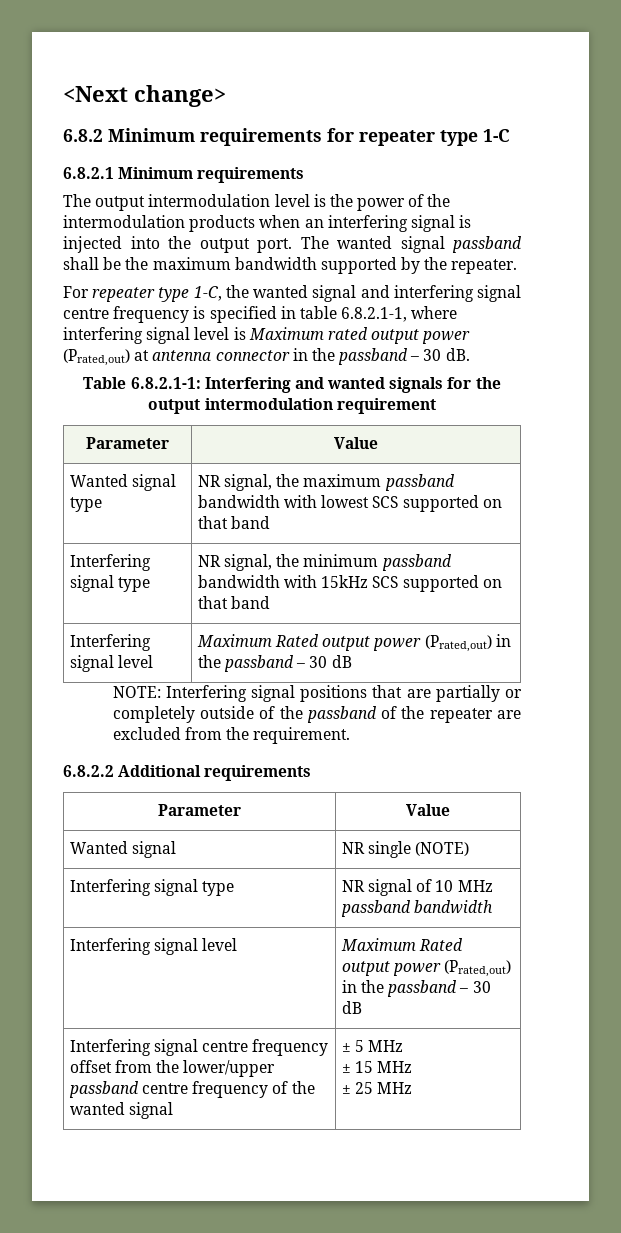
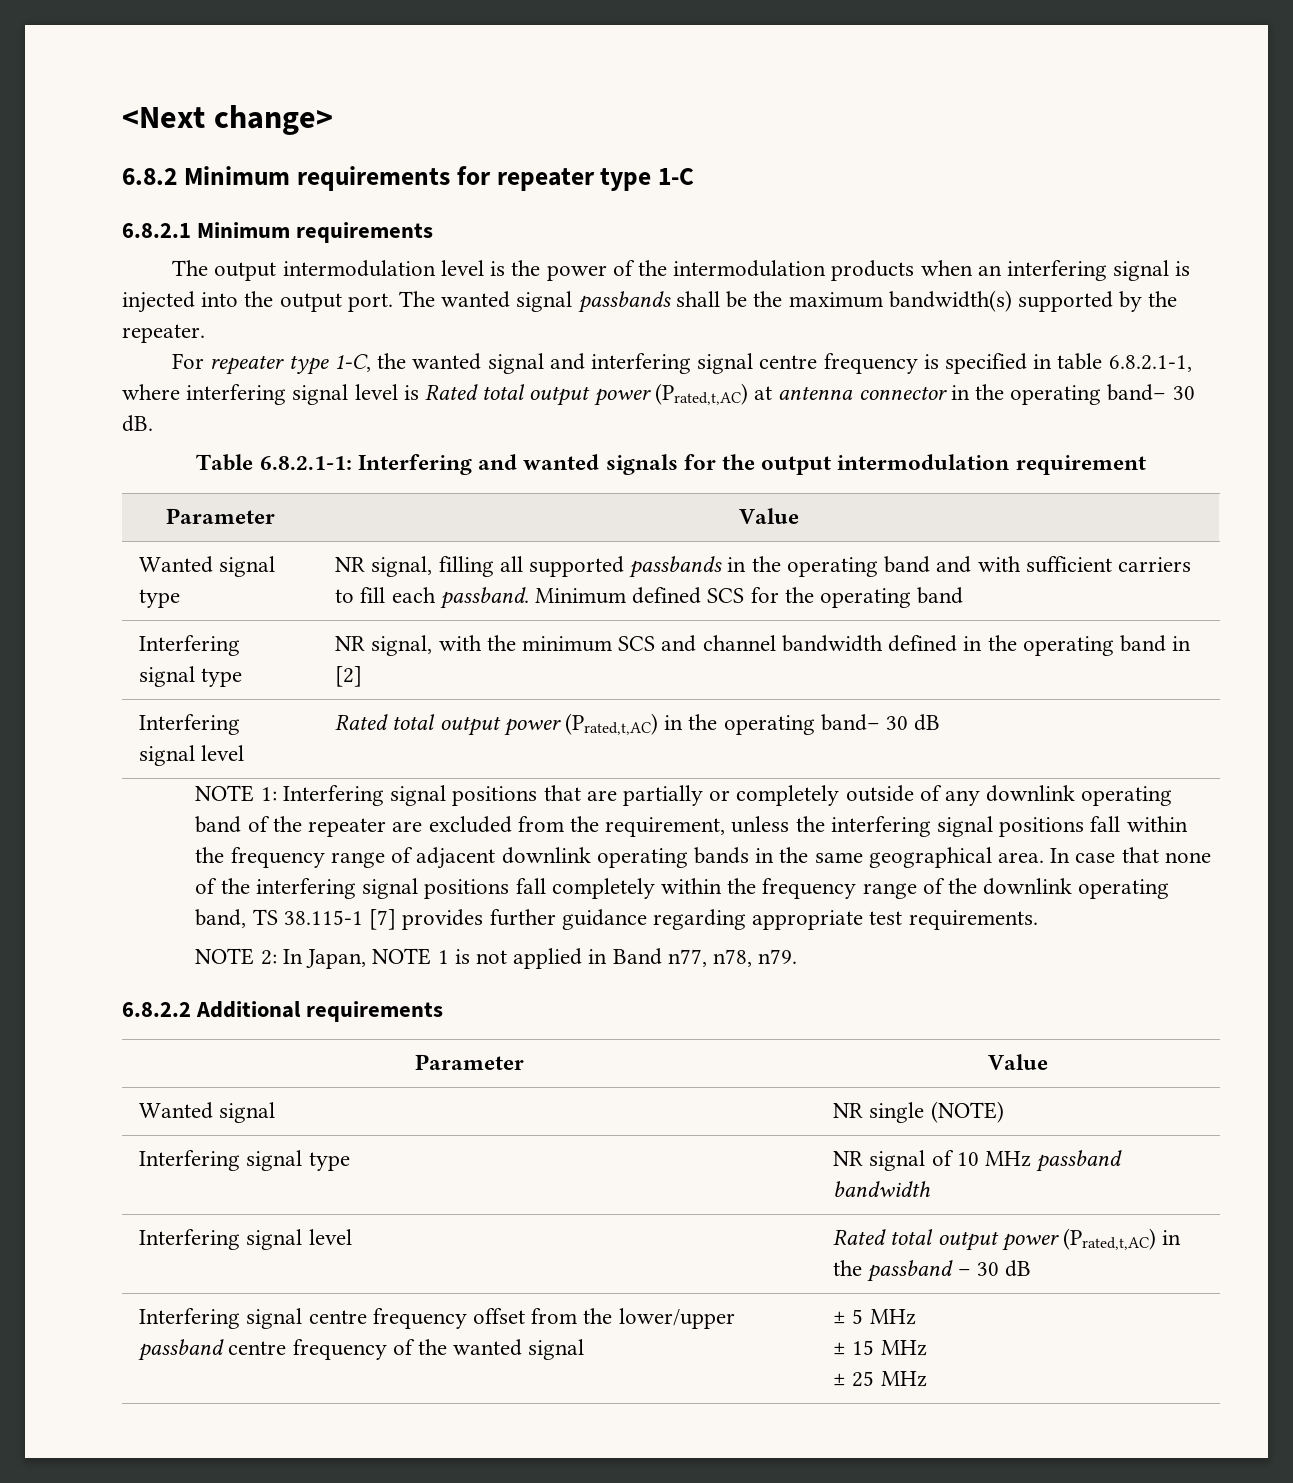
[452,236,522,253] passband -> [577,291,671,313] passbands
[234,257,317,270] bandwidth -> [888,290,1012,312] bandwidth(s)
[248,327,471,344] [63,349,130,366] Maximum rated output power (Prated,out) -> [425,383,748,406] Rated total output power (Prated,t,AC)
[338,348,420,365] passband – -> [1010,384,1167,405] operating band–
[276,474,455,491] [197,495,502,512] [197,516,228,529] the maximum passband bandwidth with lowest SCS supported on that -> [438,556,1191,578] [335,587,912,609] filling all supported passbands in the operating band and with sufficient carriers to fill each passband. Minimum defined SCS for the operating
(273, 562) none -> [438,635,482,651] with
[381,554,452,571] [197,575,502,592] [197,596,271,609] [69,634,151,651] [69,655,154,672] [196,634,511,652] [197,655,352,672] [112,686,161,698] passband bandwidth with 15kHz SCS supported on that band // Interfering signal level | Maximum Rated output power (Prated,out) in the passband – 30 dB // NOTE: -> [618,635,1192,656] [335,666,363,687] [139,714,241,735] [139,745,245,766] [335,713,941,736] [195,785,277,802] SCS and channel bandwidth defined in the operating band in [2] // Interfering signal level | Rated total output power (Prated,t,AC) in the operating band– 30 dB // NOTE 1:
[279,706,377,723] the passband -> [944,785,1173,806] [195,816,242,833] any downlink operating band
[253,727,351,744] requirement. -> [605,816,1188,837] [195,847,1211,869] [195,878,1170,899] [195,909,1038,930] [195,948,798,969] requirement, unless the interfering signal positions fall within the frequency range of adjacent downlink operating bands in the same geographical area. In case that none of the interfering signal positions fall completely within the frequency range of the downlink operating band, TS 38.115-1 [7] provides further guidance regarding appropriate test requirements. // NOTE 2: In Japan, NOTE 1 is not applied in Band n77, n78, n79.
[340,938,464,951] [341,960,512,977] Maximum Rated output power (Prated,out) -> [833,1228,1157,1251] Rated total output power (Prated,t,AC)

